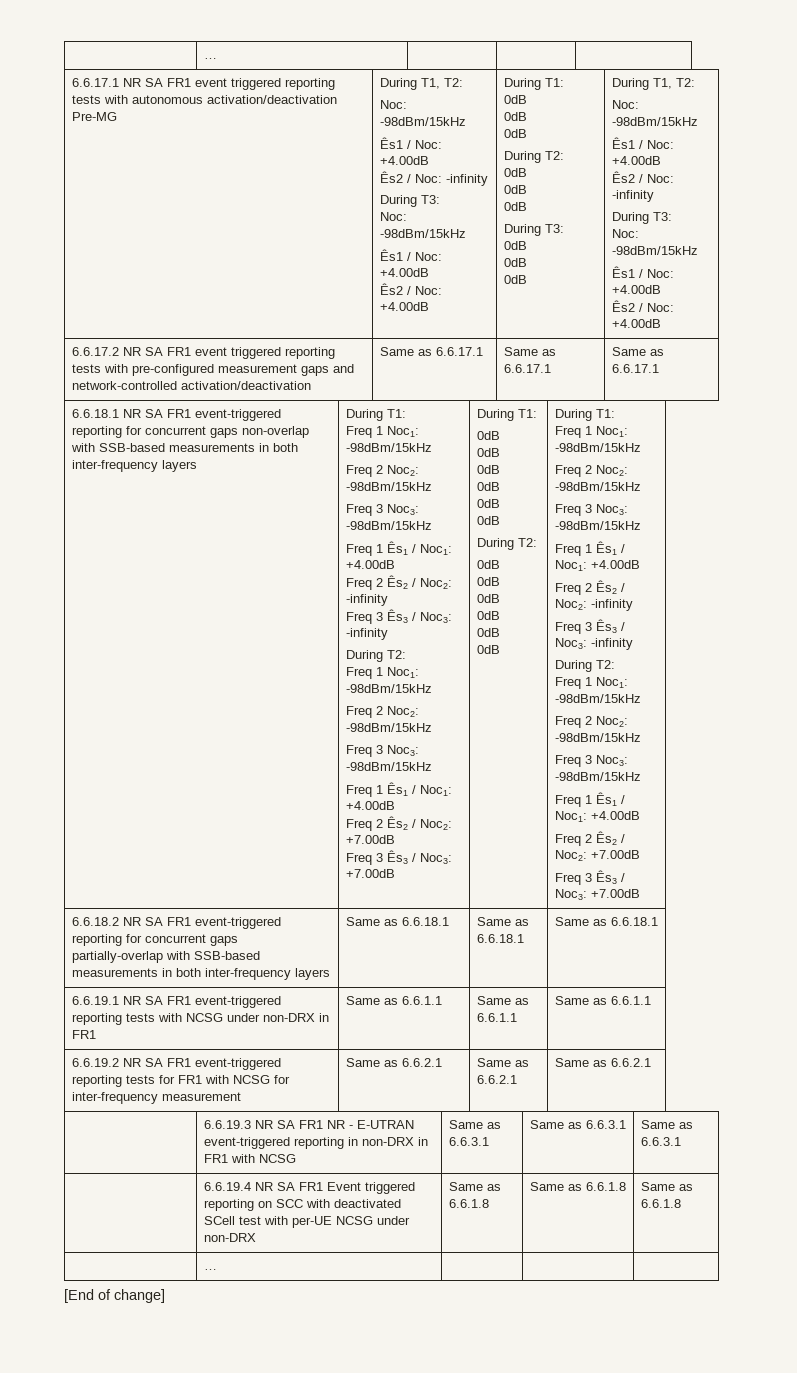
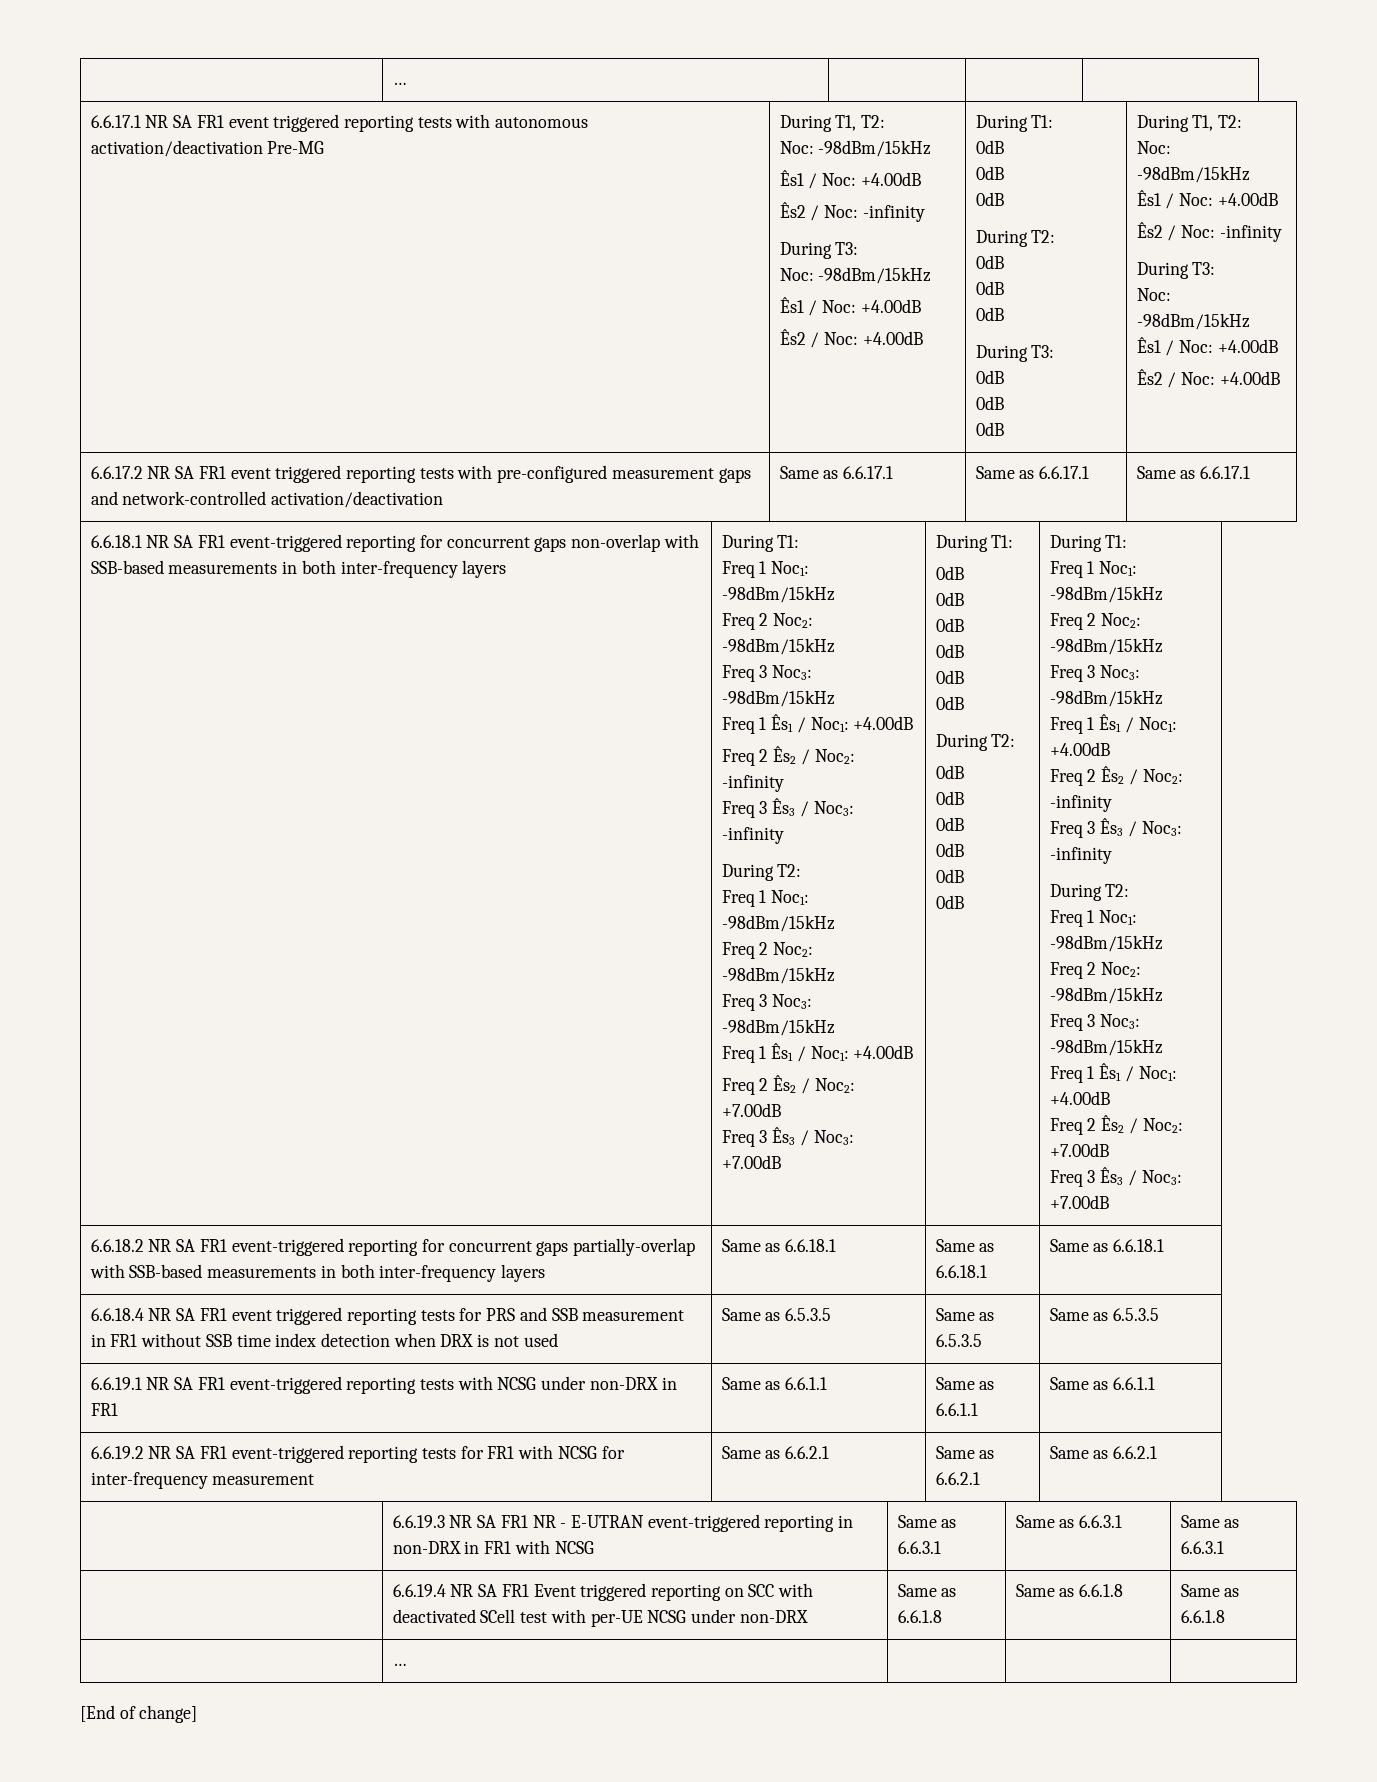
(658, 921) none -> [90,1307,685,1325] [90,1333,558,1347] [721,1308,832,1321] [935,1308,995,1321] [935,1334,982,1347] [1049,1308,1160,1321] // 6.6.18.4 NR SA FR1 event triggered reporting tests for PRS and SSB measurement in FR1 without SSB time index detection when DRX is not used | Same as 6.5.3.5 | Same as 6.5.3.5 | Same as 6.5.3.5

